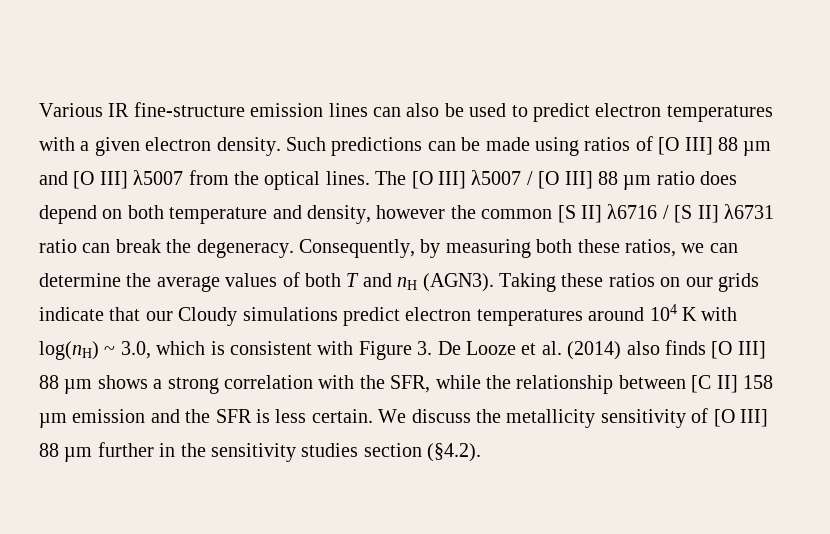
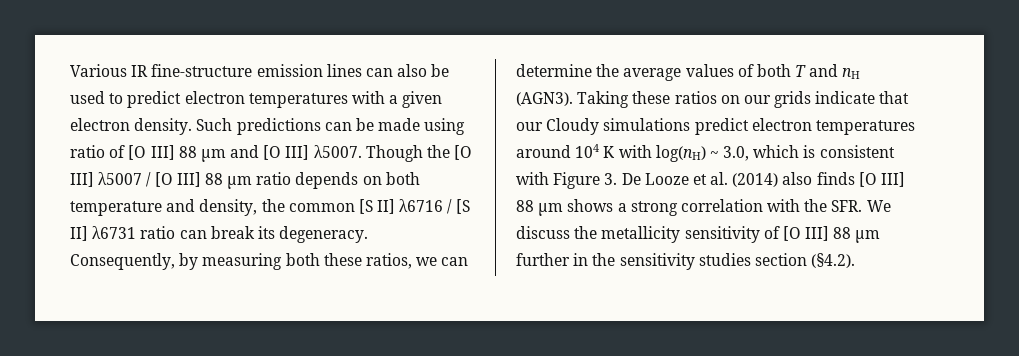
[584,137,631,151] ratios -> [70,145,105,158] ratio
[133,170,407,190] λ5007 from the optical lines. The -> [313,145,451,162] λ5007. Though the
[700,171,738,185] [39,205,97,224] does depend -> [295,172,359,189] depends
[376,205,446,219] however -> (258, 207) none
[166,239,192,253] the -> [257,226,275,239] its
[390,375,773,394] [39,409,373,428] SFR, while the relationship between [C II] 158 µm emission and the SFR is less certain. -> [831,200,863,212] SFR.

